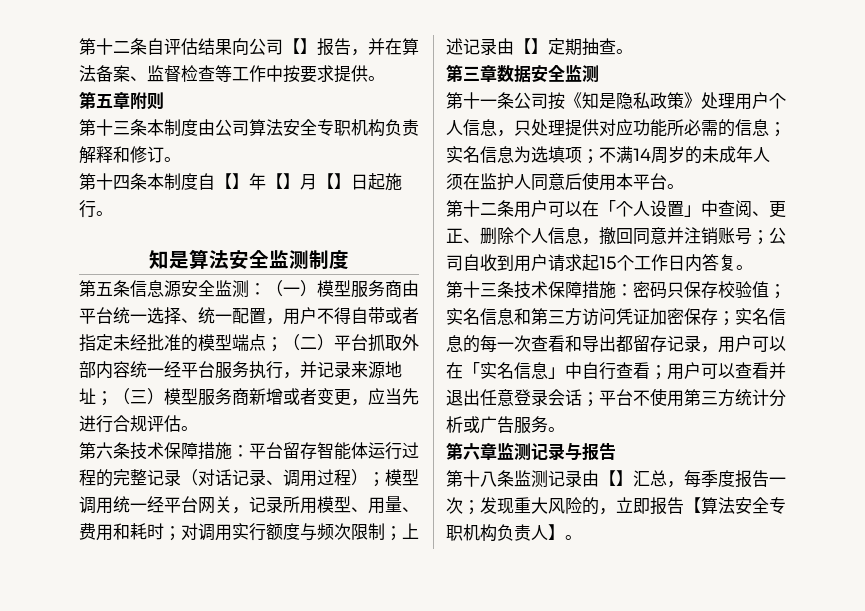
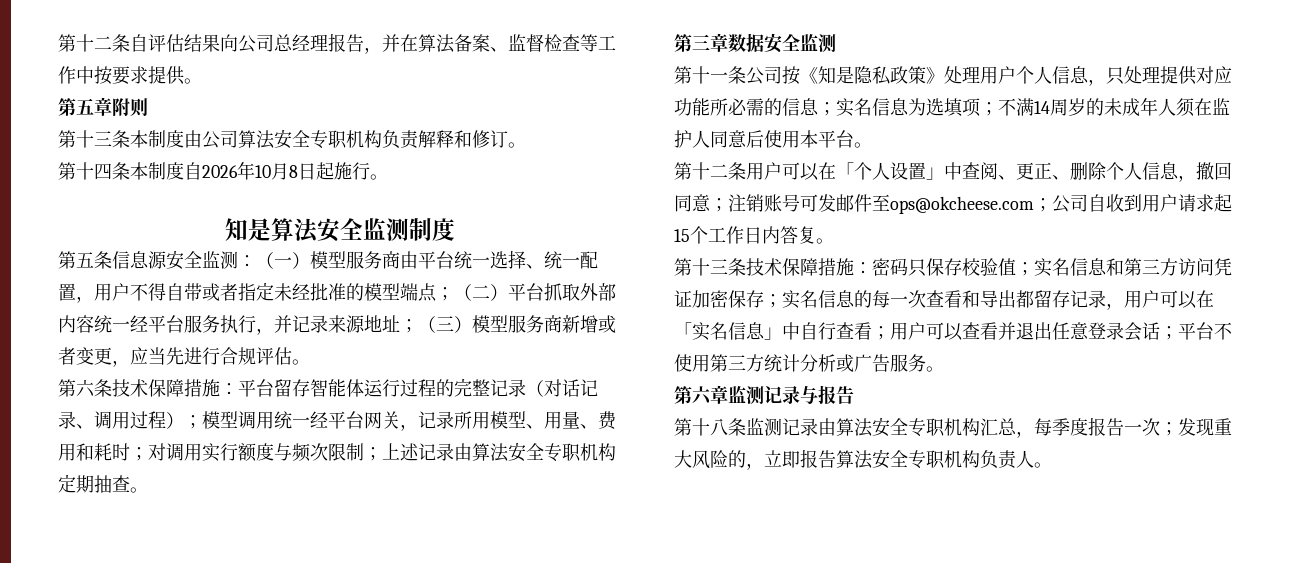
[283,38,317,54] 【】 -> [274,34,328,52] 总经理
[215,173,351,190] 【】年【】月【】 -> [202,161,298,180] 2026年10月8
[514,38,548,54] 【】 -> [472,442,616,462] 算法安全专职机构
[667,227,684,244] 并 -> [710,198,728,212] ；
(752, 236) none -> [800,194,1034,214] 可发邮件至ops@okcheese.com
[599,470,633,486] 【】 -> [836,417,980,437] 算法安全专职机构
[684,497,701,513] 【 -> (836, 459) none
[548,524,565,540] 】 -> (1034, 459) none

